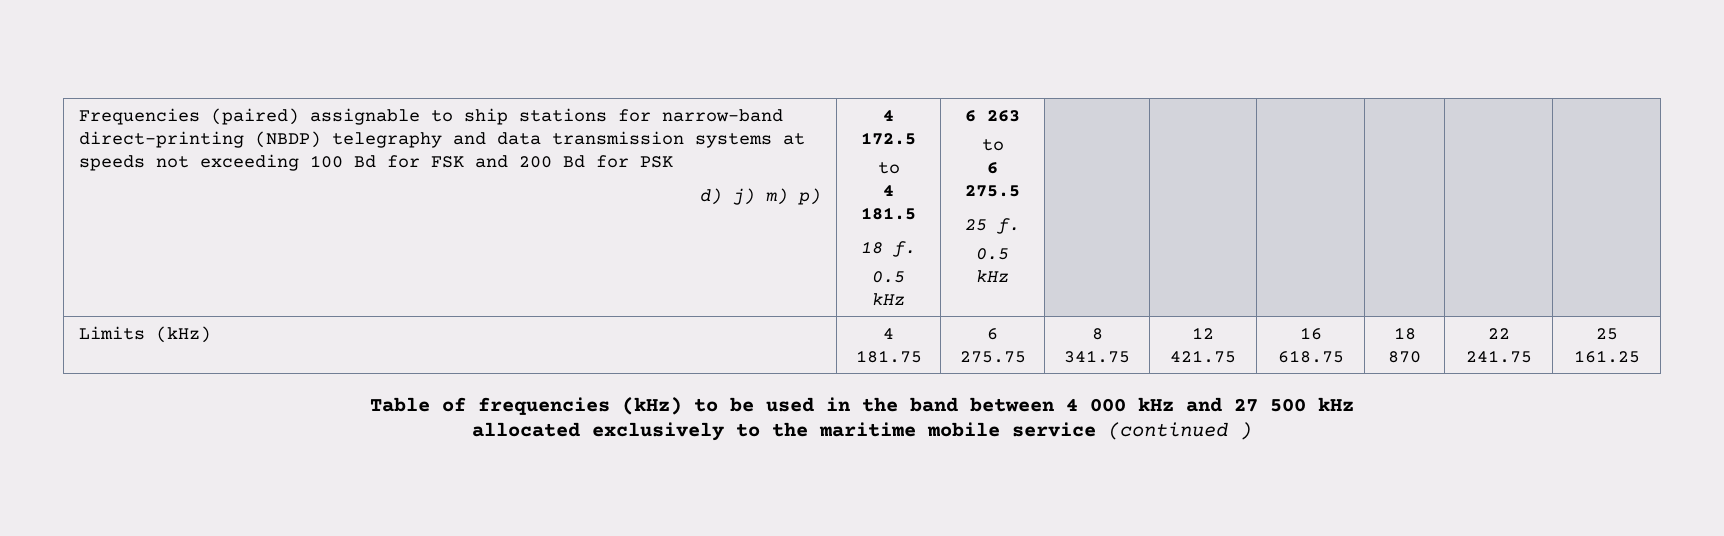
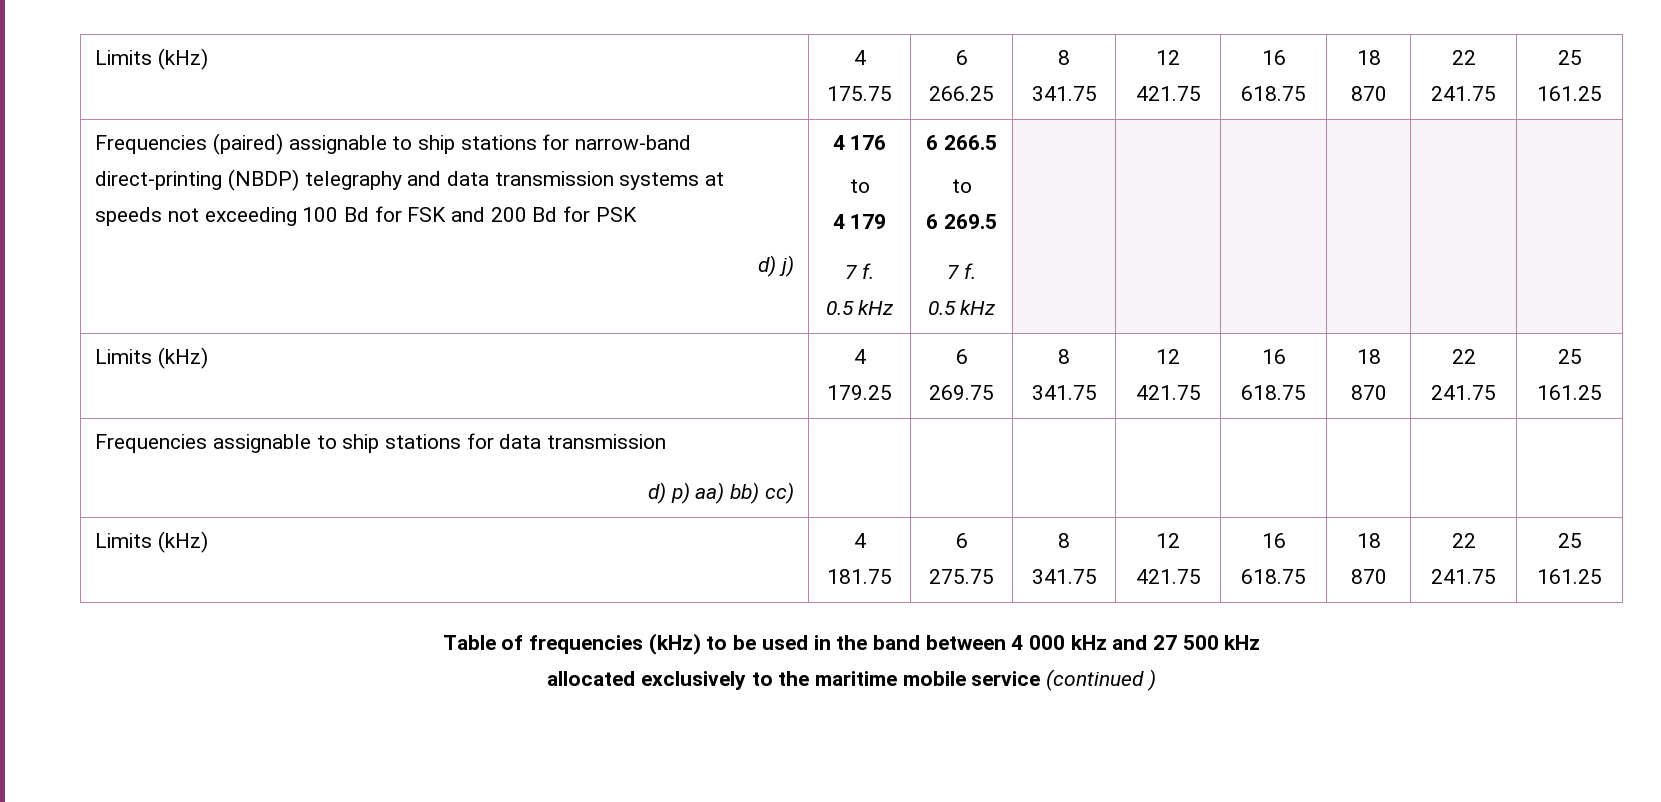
(79, 116) none -> [95,48,209,70] [853,50,866,65] [827,86,892,101] [955,50,968,65] [929,86,994,101] [1058,50,1070,65] [1031,86,1097,101] [1156,50,1180,65] [1135,86,1201,101] [1261,50,1286,65] [1241,86,1306,101] [1356,50,1381,65] [1350,86,1387,101] [1451,50,1476,65] [1431,86,1496,101] [1557,50,1582,65] [1537,86,1602,101] Limits (kHz) | 4 175.75 | 6 266.25 | 8 341.75 | 12 421.75 | 16 618.75 | 18 870 | 22 241.75 | 25 161.25 //
[765,188,821,205] [883,110,894,121] [861,132,916,145] m) p) | 4 172.5 -> [832,135,887,150] | 4 176
[861,207,916,220] [861,241,883,254] 181.5 // 18 -> [850,214,887,229] [845,265,858,279] 179 // 7
[987,110,1020,122] 263 -> [943,135,997,150] 266.5
[965,185,1020,197] [965,219,987,231] 275.5 // 25 -> [943,214,997,229] [947,265,960,279] 269.5 // 7
(1009, 276) none -> [95,347,209,369] [853,349,866,364] [827,385,892,400] [955,349,968,364] [929,385,994,400] [1058,349,1070,364] [1031,385,1097,400] [1156,349,1180,364] [1135,385,1201,400] [1261,349,1286,364] [1241,385,1306,400] [1356,349,1381,364] [1350,385,1387,400] [1451,349,1476,364] [1431,385,1496,400] [1557,349,1582,364] [1537,385,1602,400] [95,433,667,453] [647,482,794,504] // Limits (kHz) | 4 179.25 | 6 269.75 | 8 341.75 | 12 421.75 | 16 618.75 | 18 870 | 22 241.75 | 25 161.25 // Frequencies assignable to ship stations for data transmission // d) p) aa) bb) cc) | | | | | | | |

